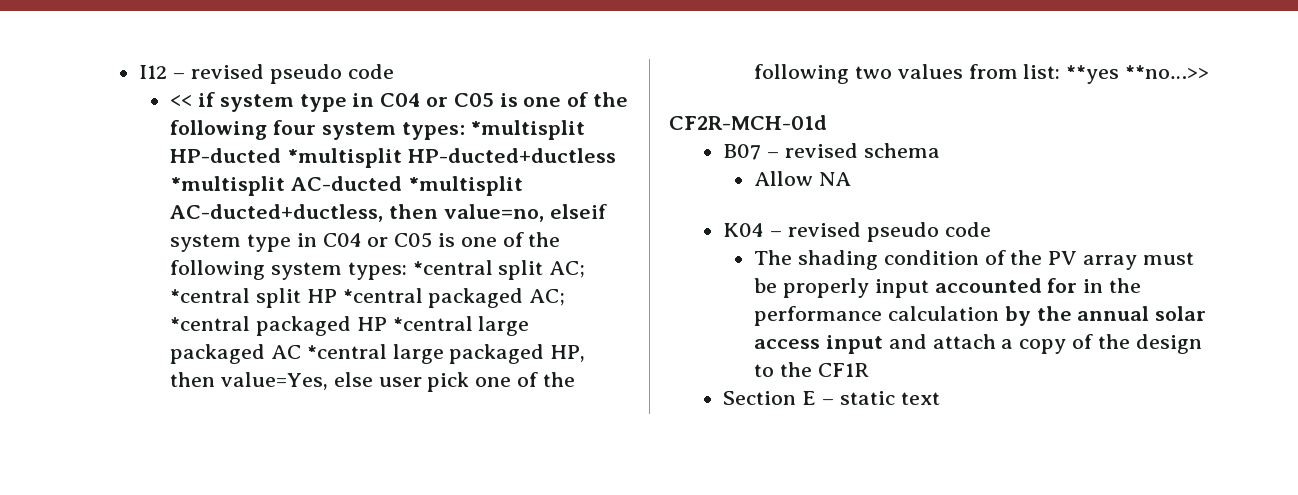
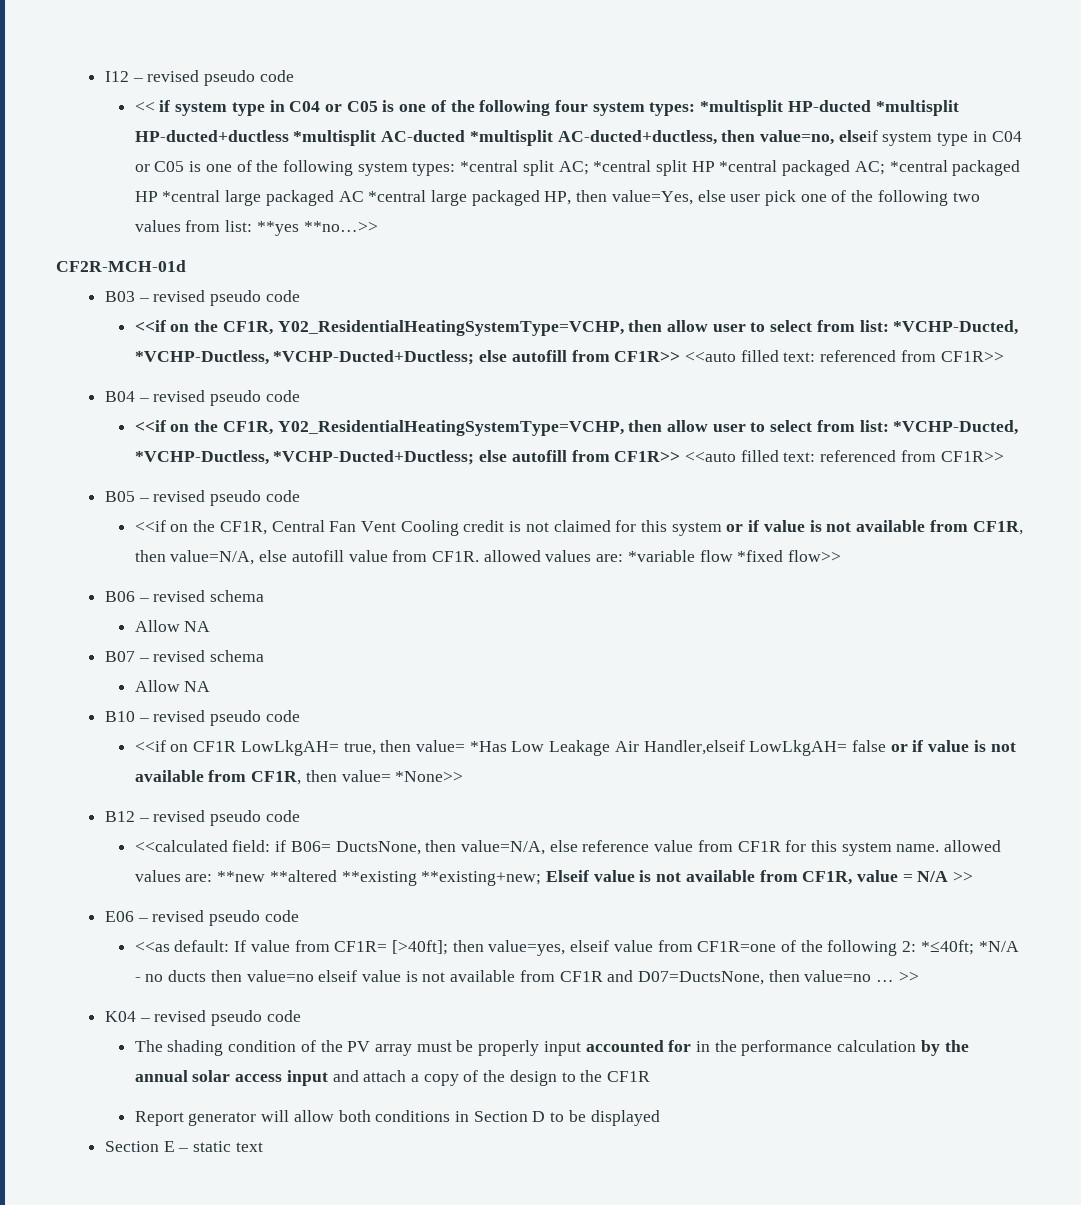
(827, 122) none -> [104,290,300,306] [134,320,1019,336] [134,350,1004,365] [104,390,300,406] [134,420,1019,436] [134,450,1004,465] [104,490,300,506] [134,520,1023,536] [134,550,842,565] [104,590,265,602] [134,620,211,632] // B03 – revised pseudo code // <<if on the CF1R, Y02_ResidentialHeatingSystemType=VCHP, then allow user to select from list: *VCHP-Ducted, *VCHP-Ductless, *VCHP-Ducted+Ductless; else autofill from CF1R>> <<auto filled text: referenced from CF1R>> // B04 – revised pseudo code // <<if on the CF1R, Y02_ResidentialHeatingSystemType=VCHP, then allow user to select from list: *VCHP-Ducted, *VCHP-Ductless, *VCHP-Ducted+Ductless; else autofill from CF1R>> <<auto filled text: referenced from CF1R>> // B05 – revised pseudo code // <<if on the CF1R, Central Fan Vent Cooling credit is not claimed for this system or if value is not available from CF1R, then value=N/A, else autofill value from CF1R. allowed values are: *variable flow *fixed flow>> // B06 – revised schema // Allow NA
(851, 179) none -> [104,710,300,726] [134,740,1016,756] [134,770,464,785] [104,810,300,826] [134,840,1002,856] [134,870,974,886] [104,910,299,926] [134,940,1019,956] [134,970,919,985] // B10 – revised pseudo code // <<if on CF1R LowLkgAH= true, then value= *Has Low Leakage Air Handler,elseif LowLkgAH= false or if value is not available from CF1R, then value= *None>> // B12 – revised pseudo code // <<calculated field: if B06= DuctsNone, then value=N/A, else reference value from CF1R for this system name. allowed values are: **new **altered **existing **existing+new; Elseif value is not available from CF1R, value = N/A >> // E06 – revised pseudo code // <<as default: If value from CF1R= [>40ft]; then value=yes, elseif value from CF1R=one of the following 2: *≤40ft; *N/A - no ducts then value=no elseif value is not available from CF1R and D07=DuctsNone, then value=no … >>
(869, 370) none -> [134,1110,660,1126] // Report generator will allow both conditions in Section D to be displayed

